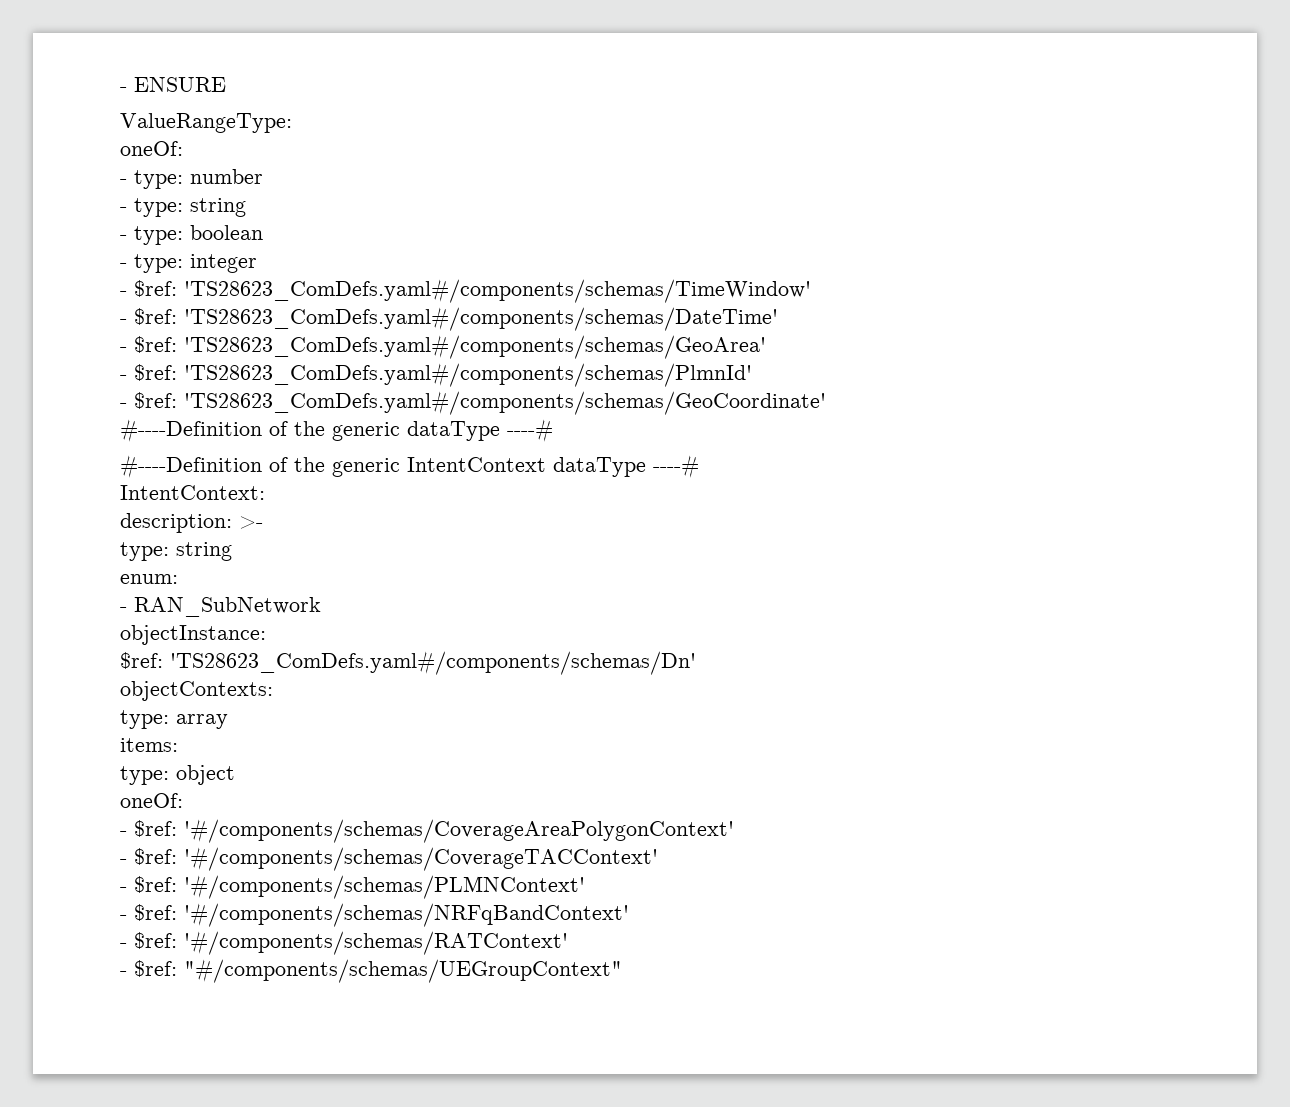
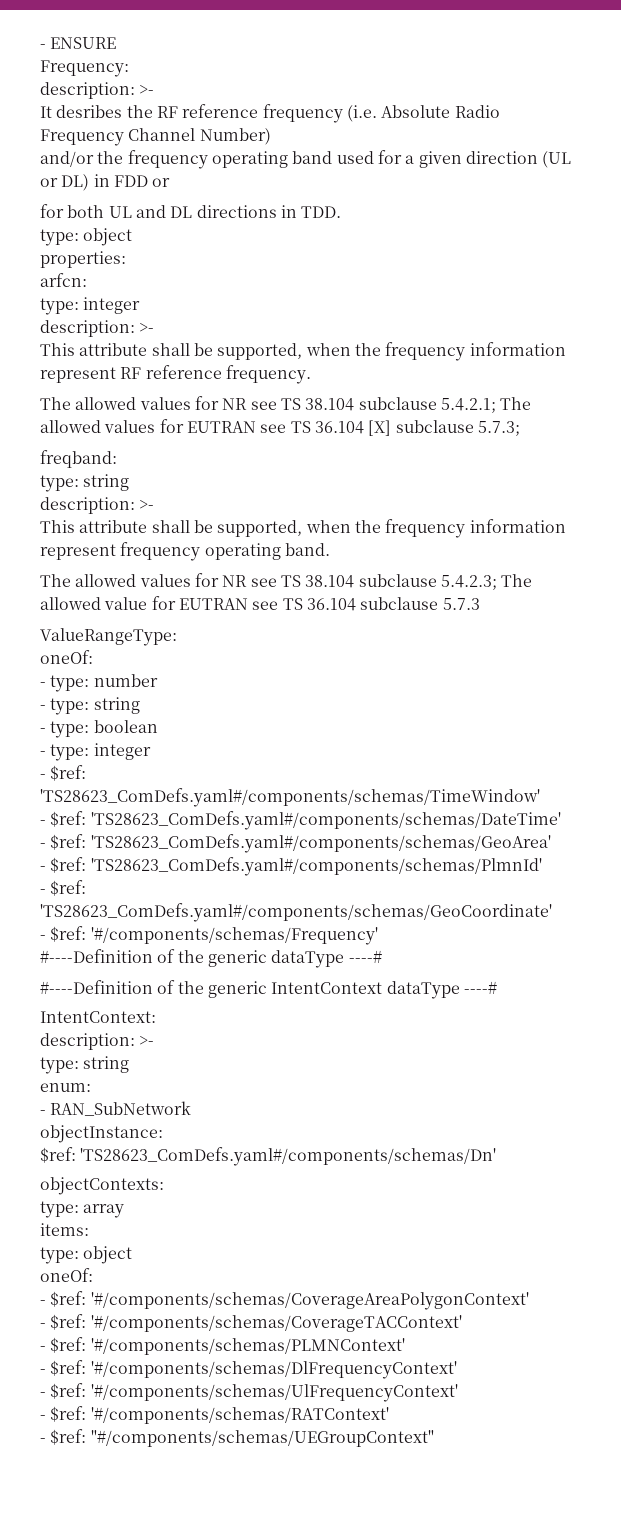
(226, 84) none -> [40,60,129,77] [40,82,155,99] [40,104,500,123] [40,128,271,146] [40,150,572,169] [40,174,171,191] [40,204,342,218] [40,228,133,246] [40,251,126,268] [40,273,87,287] [40,297,141,315] [40,320,155,337] [40,342,566,361] [40,365,311,384] [40,396,532,413] [40,419,520,436] [40,450,117,468] [40,474,130,492] [40,497,155,514] [40,519,566,538] [40,542,330,561] [40,573,533,590] [40,596,480,611] // Frequency: // description: >- // It desribes the RF reference frequency (i.e. Absolute Radio Frequency Channel Number) // and/or the frequency operating band used for a given direction (UL or DL) in FDD or // for both UL and DL directions in TDD. // type: object // properties: // arfcn: // type: integer // description: >- // This attribute shall be supported, when the frequency information represent RF reference frequency. // The allowed values for NR see TS 38.104 subclause 5.4.2.1; The allowed values for EUTRAN see TS 36.104 [X] subclause 5.7.3; // freqband: // type: string // description: >- // This attribute shall be supported, when the frequency information represent frequency operating band. // The allowed values for NR see TS 38.104 subclause 5.4.2.3; The allowed value for EUTRAN see TS 36.104 subclause 5.7.3
(826, 403) none -> [40,926,378,945] // - $ref: '#/components/schemas/Frequency'
[184,903,629,927] '#/components/schemas/NRFqBandContext' -> [90,1361,457,1379] [40,1383,458,1402] '#/components/schemas/DlFrequencyContext' // - $ref: '#/components/schemas/UlFrequencyContext'

